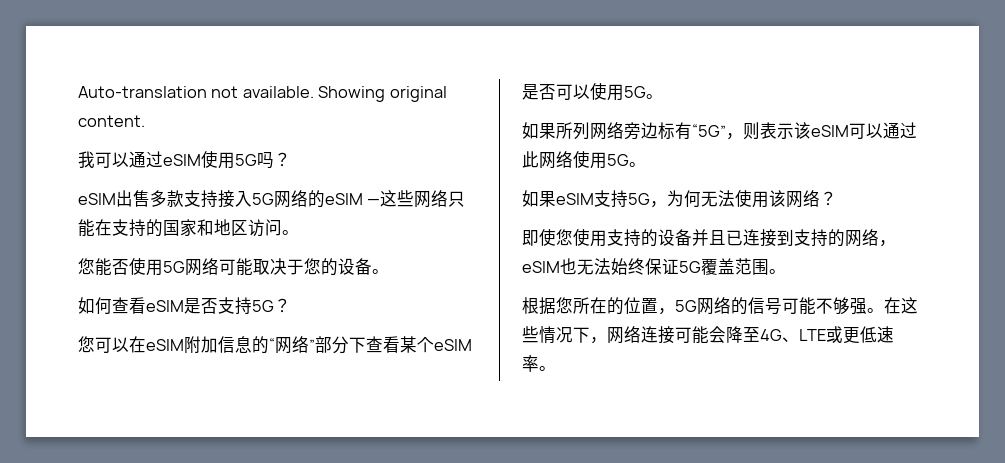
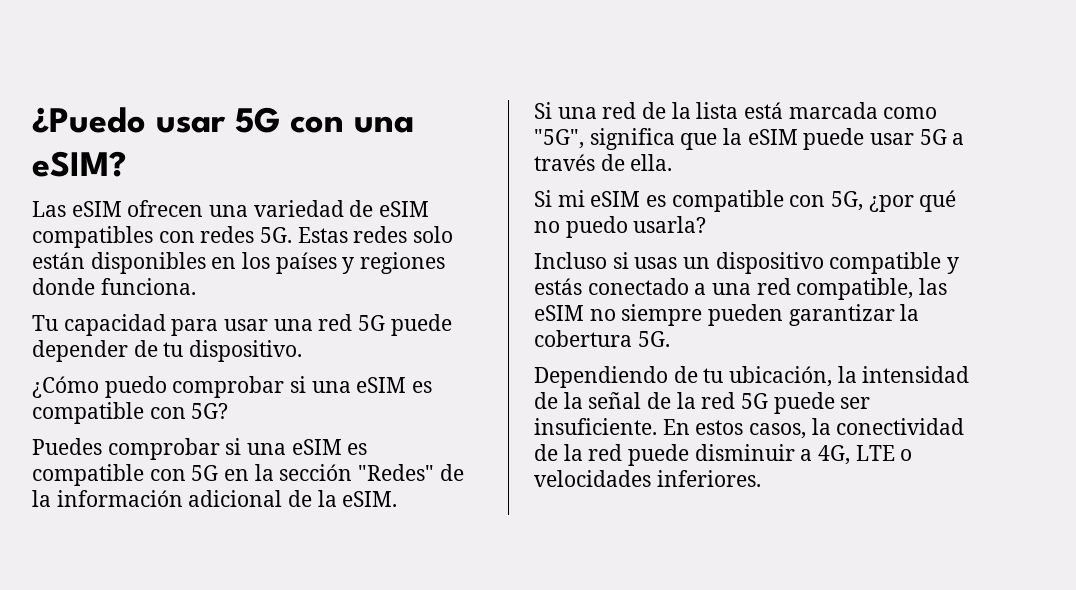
[78,86,447,102] [78,115,145,127] [78,151,291,169] [78,190,466,208] [78,219,299,237] [78,258,389,276] [78,297,291,315] [78,336,472,354] [522,83,663,101] [522,122,917,140] [522,151,646,169] [522,190,837,208] [522,229,896,247] [522,258,786,275] [522,297,918,315] [522,326,894,344] [522,355,556,372] Auto-translation not available. Showing original content. // 我可以通过eSIM使用5G吗？ // eSIM出售多款支持接入5G网络的eSIM —这些网络只能在支持的国家和地区访问。 // 您能否使用5G网络可能取决于您的设备。 // 如何查看eSIM是否支持5G？ // 您可以在eSIM附加信息的“网络”部分下查看某个eSIM是否可以使用5G。 // 如果所列网络旁边标有“5G”，则表示该eSIM可以通过此网络使用5G。 // 如果eSIM支持5G，为何无法使用该网络？ // 即使您使用支持的设备并且已连接到支持的网络，eSIM也无法始终保证5G覆盖范围。 // 根据您所在的位置，5G网络的信号可能不够强。在这些情况下，网络连接可能会降至4G、LTE或更低速率。 -> [32,107,414,133] [32,151,126,177] [32,200,430,217] [32,226,454,248] [32,252,446,274] [32,278,196,295] [32,314,452,336] [32,340,303,362] [32,376,433,398] [32,402,229,424] [32,438,368,460] [32,464,464,486] [32,490,398,507] [534,102,938,119] [534,128,965,150] [534,154,673,171] [534,190,957,212] [534,216,707,238] [534,252,960,274] [534,278,948,300] [534,304,920,326] [534,330,670,347] [534,366,970,388] [534,392,871,414] [534,418,965,439] [534,444,913,466] [534,470,761,487] ¿Puedo usar 5G con una eSIM? // Las eSIM ofrecen una variedad de eSIM compatibles con redes 5G. Estas redes solo están disponibles en los países y regiones donde funciona. // Tu capacidad para usar una red 5G puede depender de tu dispositivo. // ¿Cómo puedo comprobar si una eSIM es compatible con 5G? // Puedes comprobar si una eSIM es compatible con 5G en la sección "Redes" de la información adicional de la eSIM. // Si una red de la lista está marcada como "5G", significa que la eSIM puede usar 5G a través de ella. // Si mi eSIM es compatible con 5G, ¿por qué no puedo usarla? // Incluso si usas un dispositivo compatible y estás conectado a una red compatible, las eSIM no siempre pueden garantizar la cobertura 5G. // Dependiendo de tu ubicación, la intensidad de la señal de la red 5G puede ser insuficiente. En estos casos, la conectividad de la red puede disminuir a 4G, LTE o velocidades inferiores.

